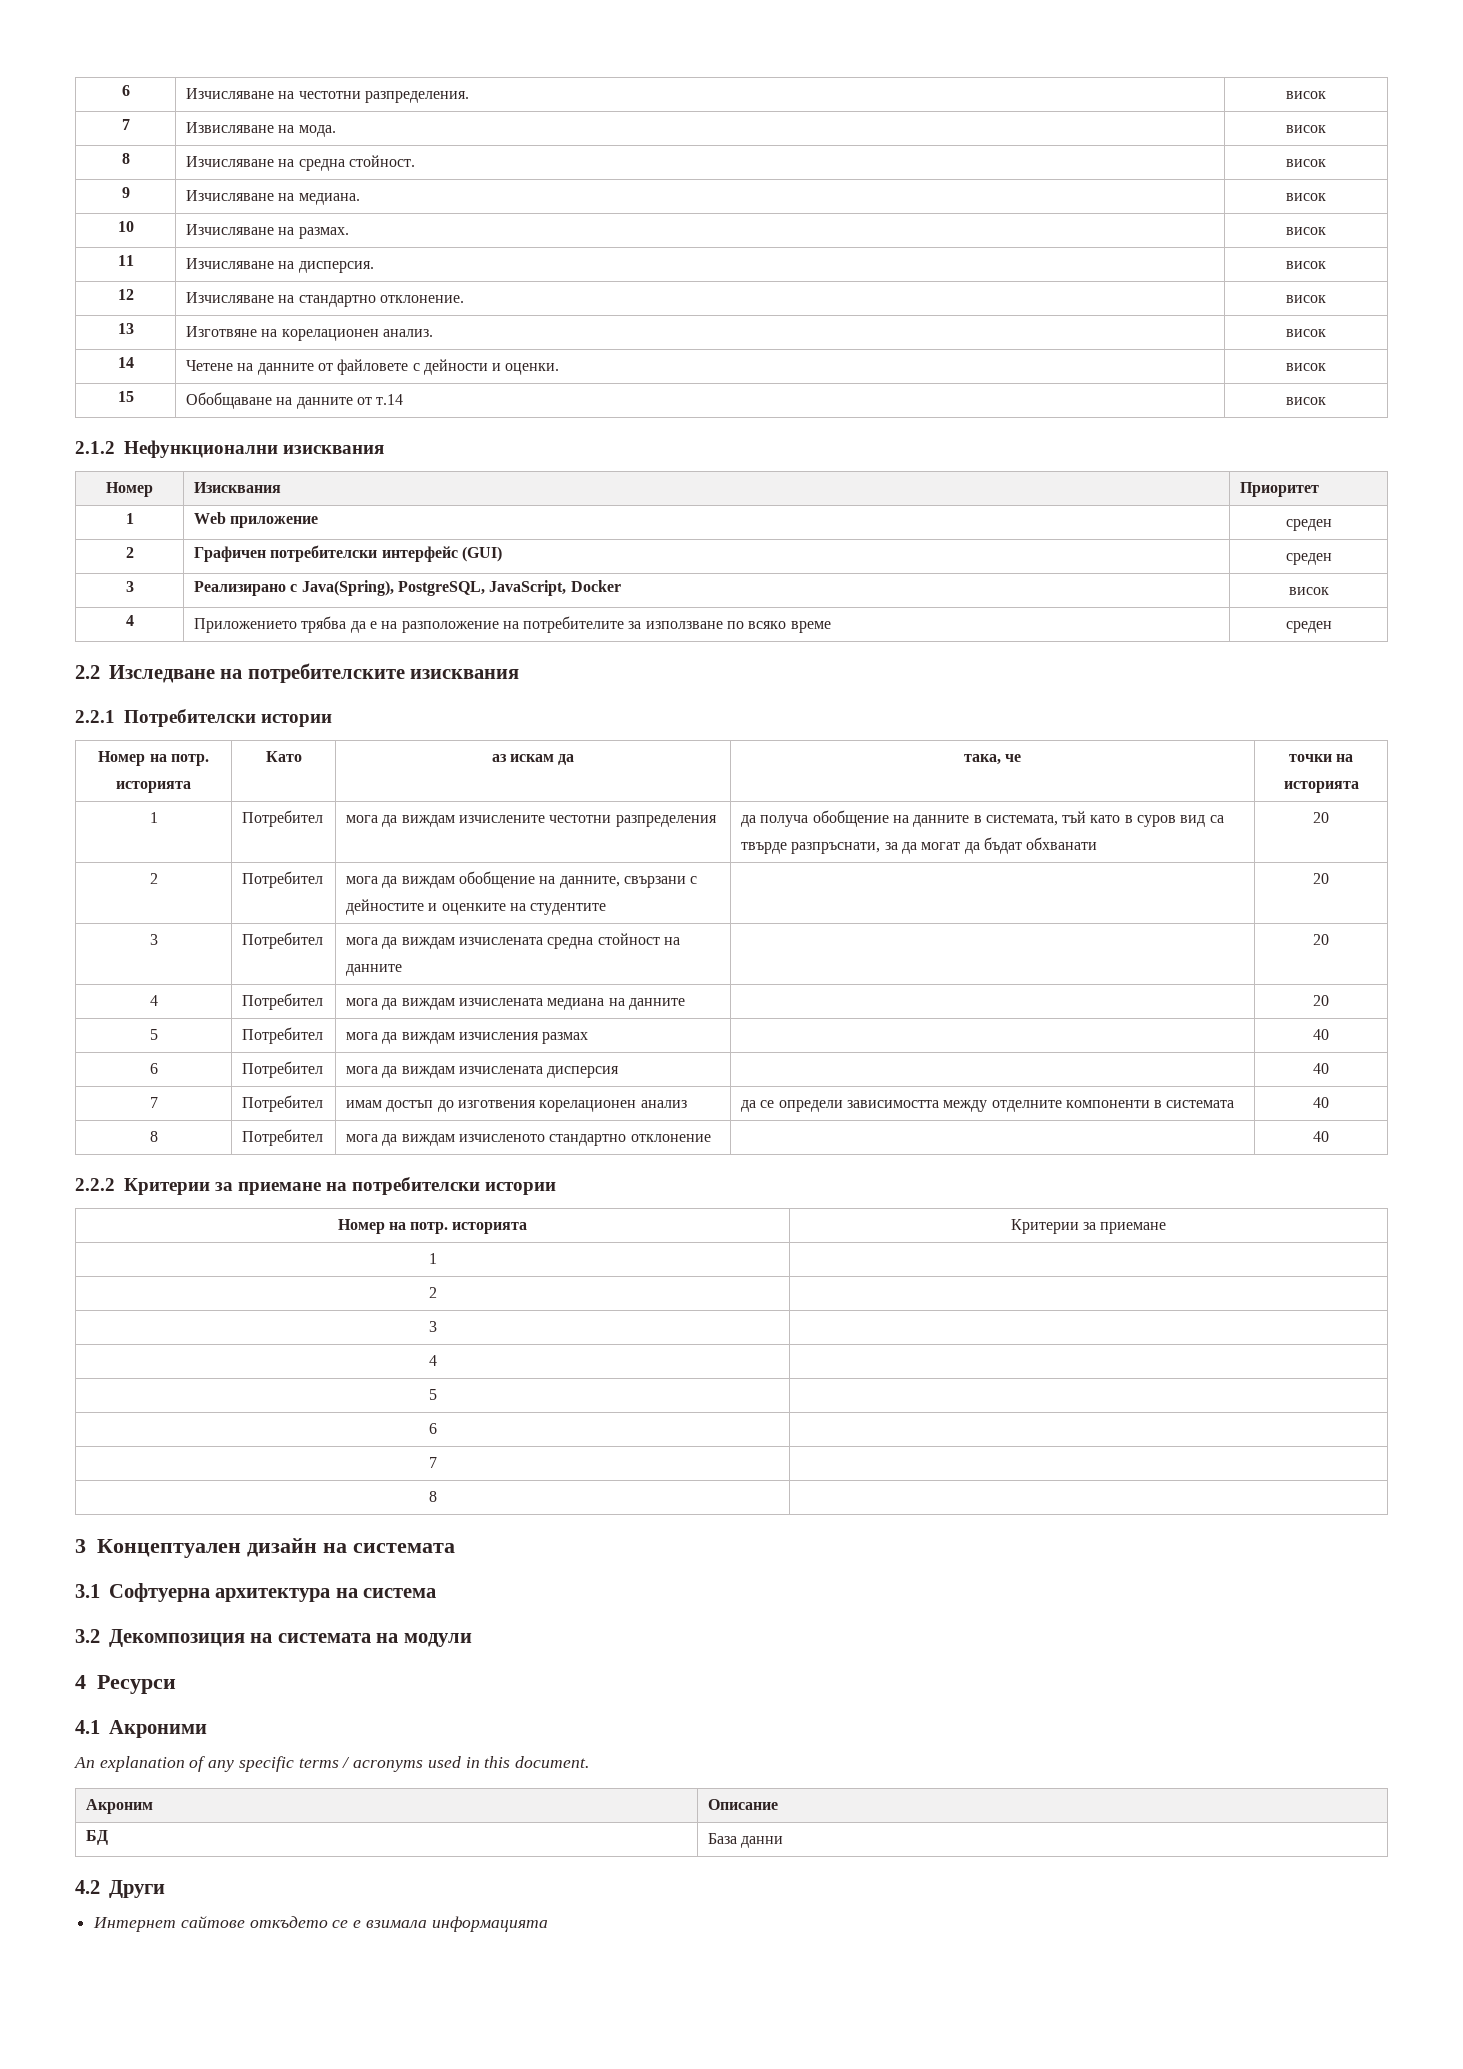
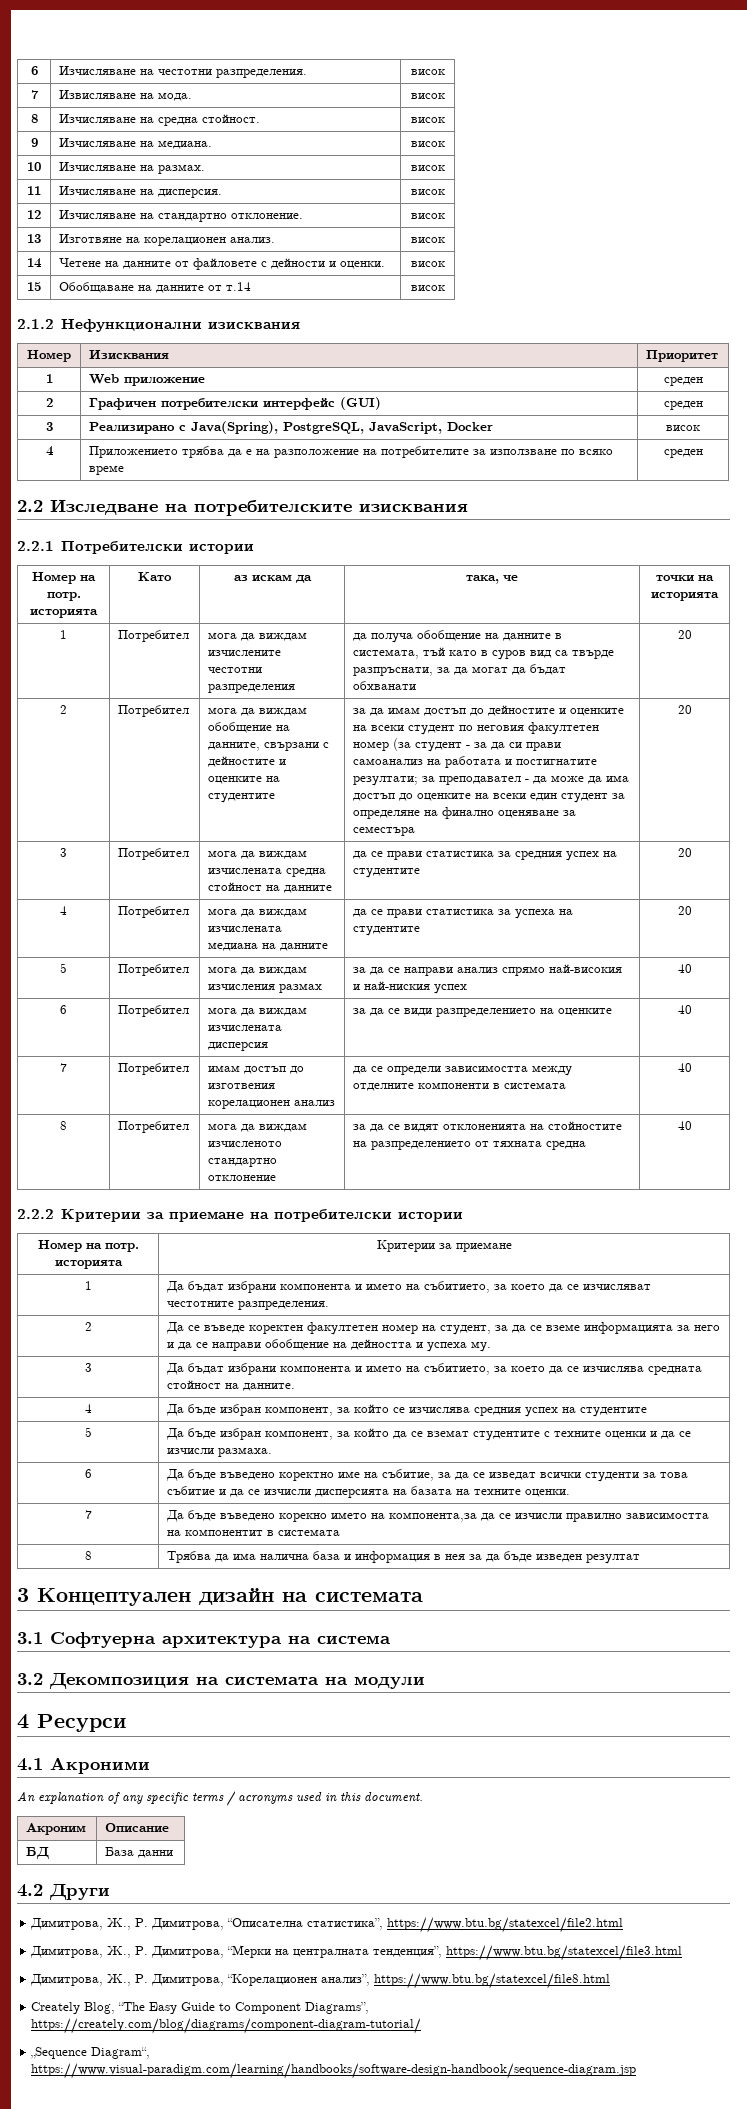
(607, 909) none -> [353,705,625,716] [353,722,600,735] [353,738,562,752] [353,756,598,768] [353,775,630,786] [353,793,626,803] [353,807,577,819] [353,826,416,836] за да имам достъп до дейностите и оценките на всеки студент по неговия факултетен номер (за студент - за да си прави самоанализ на работата и постигнатите резултати; за преподавател - да може да има достъп до оценките на всеки един студент за определяне на финално оценяване за семестъра
(402, 970) none -> [353,851,618,861] [353,868,421,878] да се прави статистика за средния успех на студентите
(685, 1004) none -> [353,909,574,919] [353,926,421,936] да се прави статистика за успеха на студентите
(589, 1038) none -> [353,964,623,976] [353,981,468,994] за да се направи анализ спрямо най-високия и най-ниския успех
(620, 1072) none -> [353,1008,613,1017] за да се види разпределението на оценките
(711, 1138) none -> [353,1121,623,1132] [353,1141,587,1150] за да се видят отклоненията на стойностите на разпределението от тяхната средна
[428,1287,437,1298] [428,1321,437,1332] [428,1355,437,1366] [428,1389,437,1400] [428,1423,437,1434] [428,1457,437,1468] [428,1491,437,1502] // 2 | // 3 | // 4 | // 5 | // 6 | // 7 | // 8 | -> [166,1281,652,1293] [167,1301,330,1310] [84,1322,92,1331] [166,1322,721,1335] [167,1339,492,1352] [84,1363,92,1372] [166,1363,703,1375] [167,1380,296,1391] [84,1404,92,1413] [166,1404,648,1417] [84,1427,92,1437] [166,1428,692,1441] [167,1447,273,1457] [84,1469,92,1478] [166,1469,689,1482] [167,1486,571,1498] [84,1510,92,1519] [166,1510,710,1522] [167,1529,341,1536] [84,1551,92,1560] [167,1551,641,1564] Да бъдат избрани компонента и името на събитието, за което да се изчисляват честотните разпределения. // 2 | Да се въведе коректен факултетен номер на студент, за да се вземе информацията за него и да се направи обобщение на дейността и успеха му. // 3 | Да бъдат избрани компонента и името на събитието, за което да се изчислява средната стойност на данните. // 4 | Да бъде избран компонент, за който се изчислява средния успех на студентите // 5 | Да бъде избран компонент, за който да се вземат студентите с техните оценки и да се изчисли размаха. // 6 | Да бъде въведено коректно име на събитие, за да се изведат всички студенти за това събитие и да се изчисли дисперсията на базата на техните оценки. // 7 | Да бъде въведено корекно името на компонента,за да се изчисли правилно зависимостта на компонентит в системата // 8 | Трябва да има налична база и информация в нея за да бъде изведен резултат
[93,1916,548,1932] Интернет сайтове откъдето се е взимала информацията -> [30,1917,624,1933] [30,1945,683,1961] [30,1973,611,1989] [31,2002,370,2014] [31,2018,422,2034] [31,2047,151,2059] [31,2063,637,2079] Димитрова, Ж., Р. Димитрова, “Описателна статистика”, https://www.btu.bg/statexcel/file2.html // Димитрова, Ж., Р. Димитрова, “Мерки на централната тенденция”, https://www.btu.bg/statexcel/file3.html // Димитрова, Ж., Р. Димитрова, “Корелационен анализ”, https://www.btu.bg/statexcel/file8.html // Creately Blog, “The Easy Guide to Component Diagrams”, https://creately.com/blog/diagrams/component-diagram-tutorial/ // „Sequence Diagram“, https://www.visual-paradigm.com/learning/handbooks/software-design-handbook/sequence-diagram.jsp

